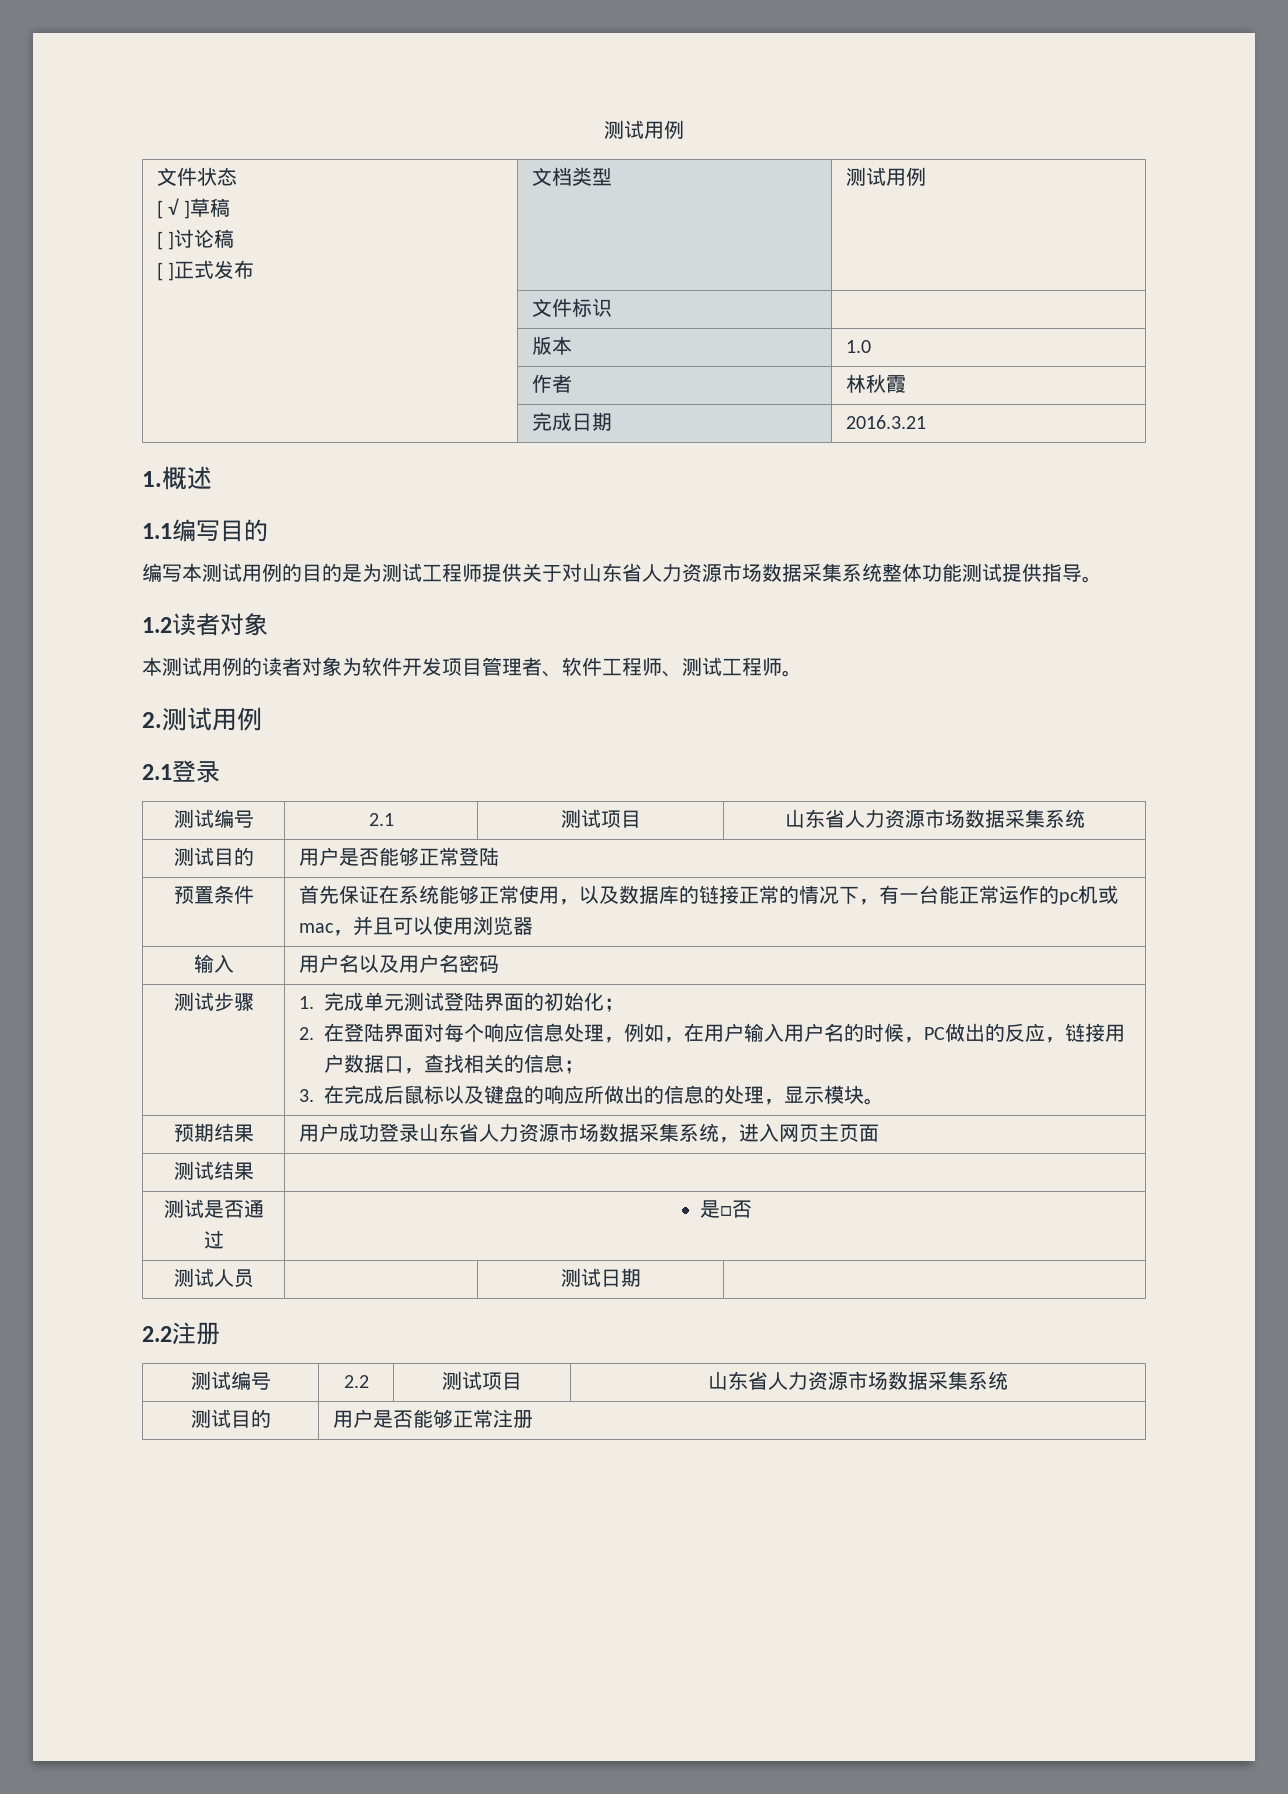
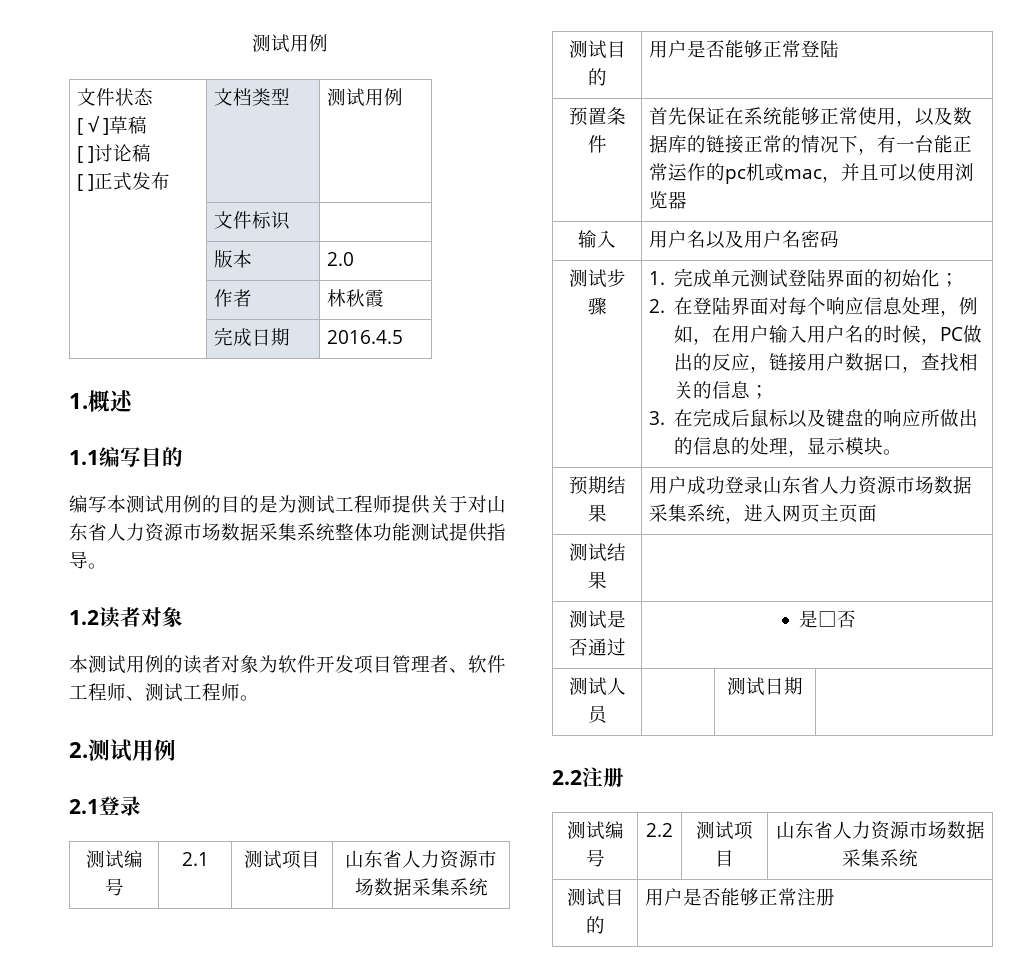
[845,340,871,353] 1.0 -> [327,252,355,266] 2.0
[845,415,926,429] 2016.3.21 -> [327,330,404,344] 2016.4.5

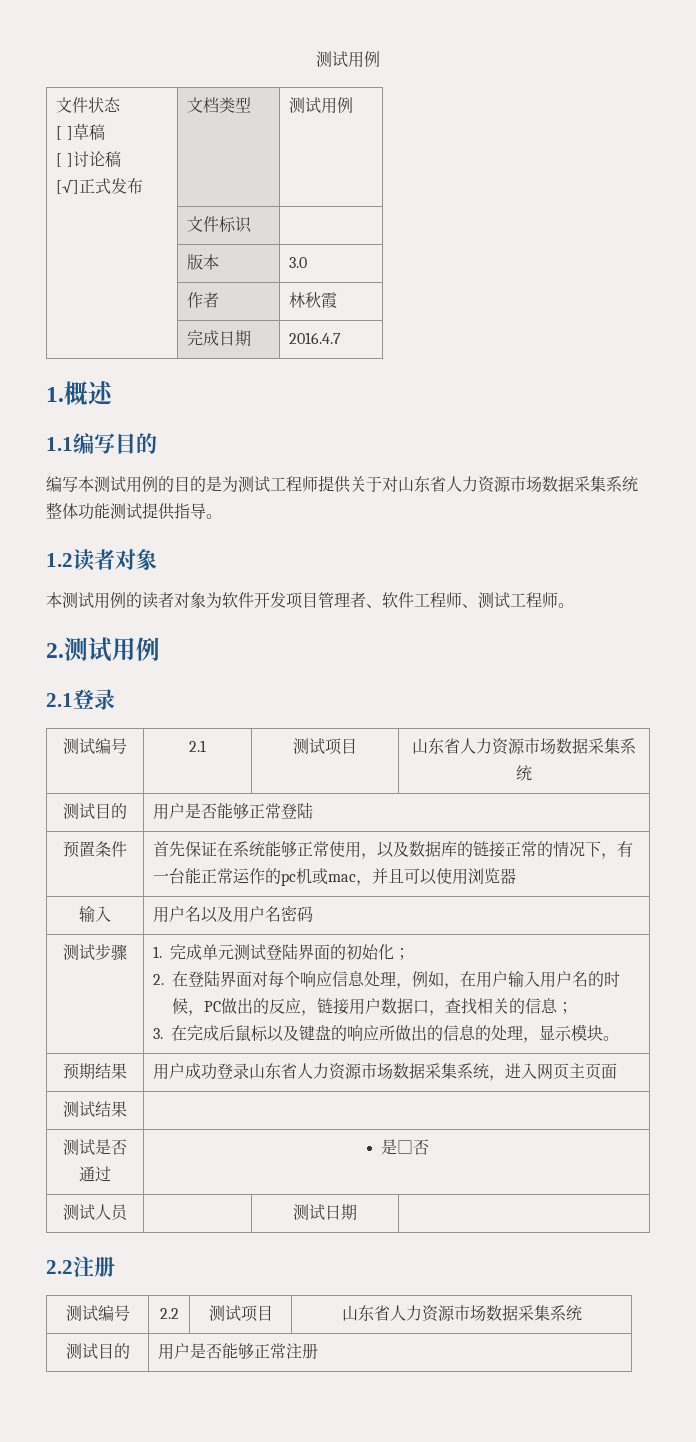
[88,116,101,132] √ -> (63, 133) none
[77,174,95,191] [ ] -> [56,180,80,194] [√]
[327,252,355,266] 2.0 -> [289,257,308,268] 3.0
[327,330,404,344] 2016.4.5 -> [289,332,342,344] 2016.4.7

